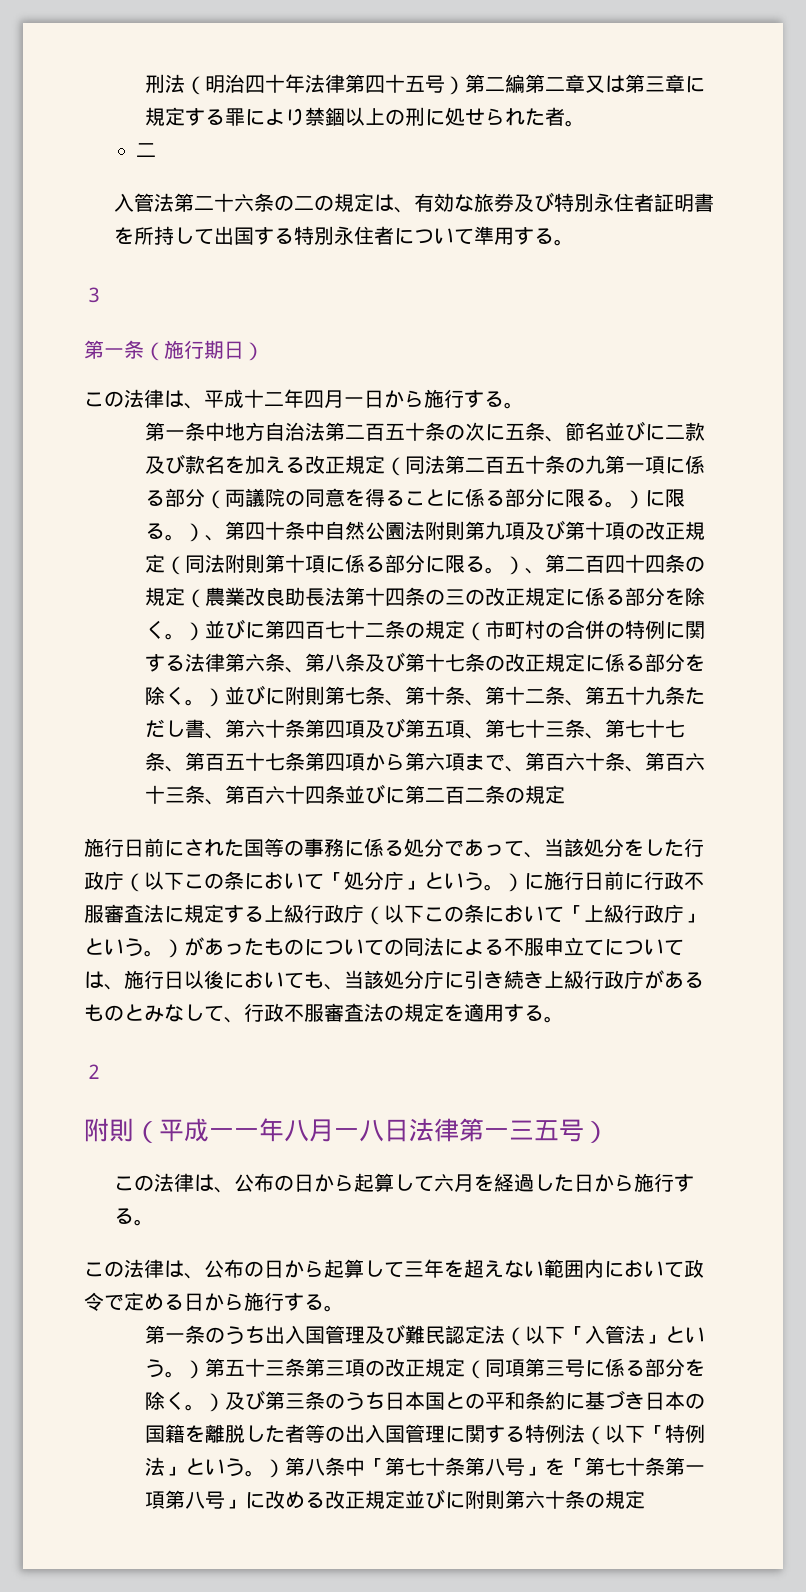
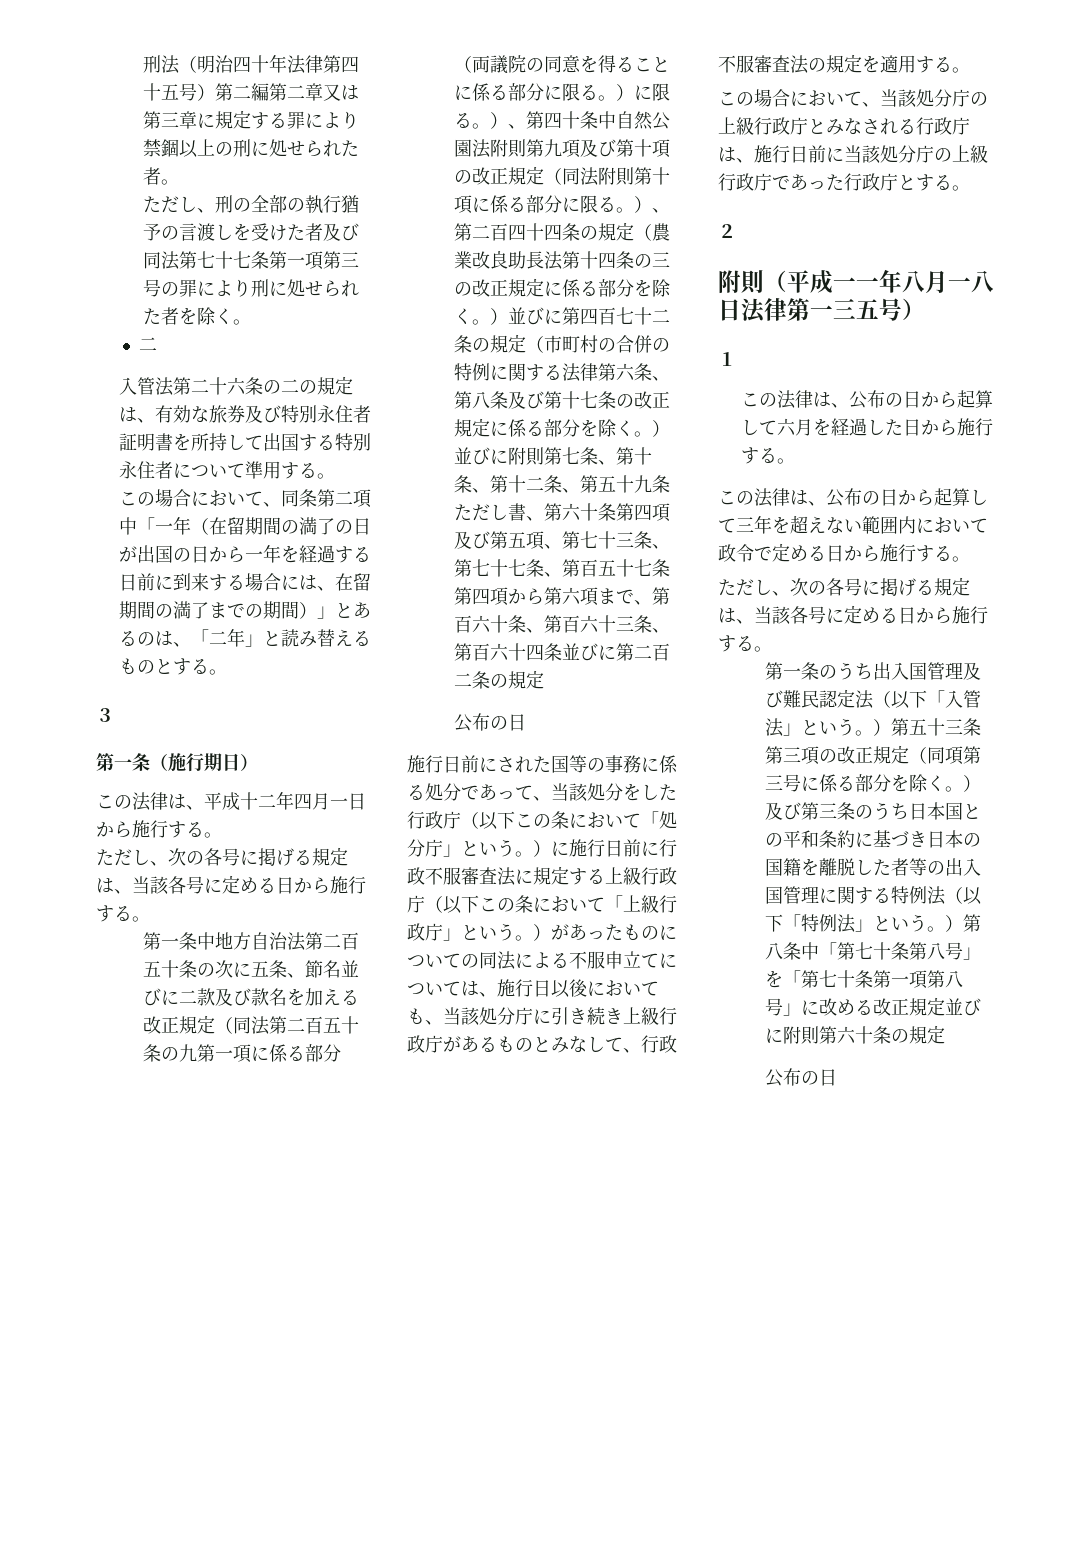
(585, 123) none -> [142,195,359,213] [142,223,359,241] [142,251,359,270] [142,279,359,297] [142,307,251,325] // ただし、刑の全部の執行猶予の言渡しを受けた者及び同法第七十七条第一項第三号の罪により刑に処せられた者を除く。
(575, 242) none -> [119,489,372,508] [119,516,372,535] [119,544,372,563] [119,573,372,591] [119,601,372,619] [119,628,372,647] [119,658,228,675] // この場合において、同条第二項中「一年（在留期間の満了の日が出国の日から一年を経過する日前に到来する場合には、在留期間の満了までの期間）」とあるのは、「二年」と読み替えるものとする。
(524, 405) none -> [96,847,348,866] [96,875,366,895] [96,905,150,922] // ただし、次の各号に掲げる規定は、当該各号に定める日から施行する。
(565, 794) none -> [453,713,526,732] // 公布の日
(564, 1019) none -> [718,89,988,108] [718,117,970,135] [718,145,988,164] [718,173,970,191] // この場合において、当該処分庁の上級行政庁とみなされる行政庁は、施行日前に当該処分庁の上級行政庁であった行政庁とする。
(609, 1132) none -> [718,352,736,366] // １
(344, 1308) none -> [718,577,970,596] [718,605,988,625] [718,635,772,652] // ただし、次の各号に掲げる規定は、当該各号に定める日から施行する。
(645, 1499) none -> [764,1068,837,1087] // 公布の日

